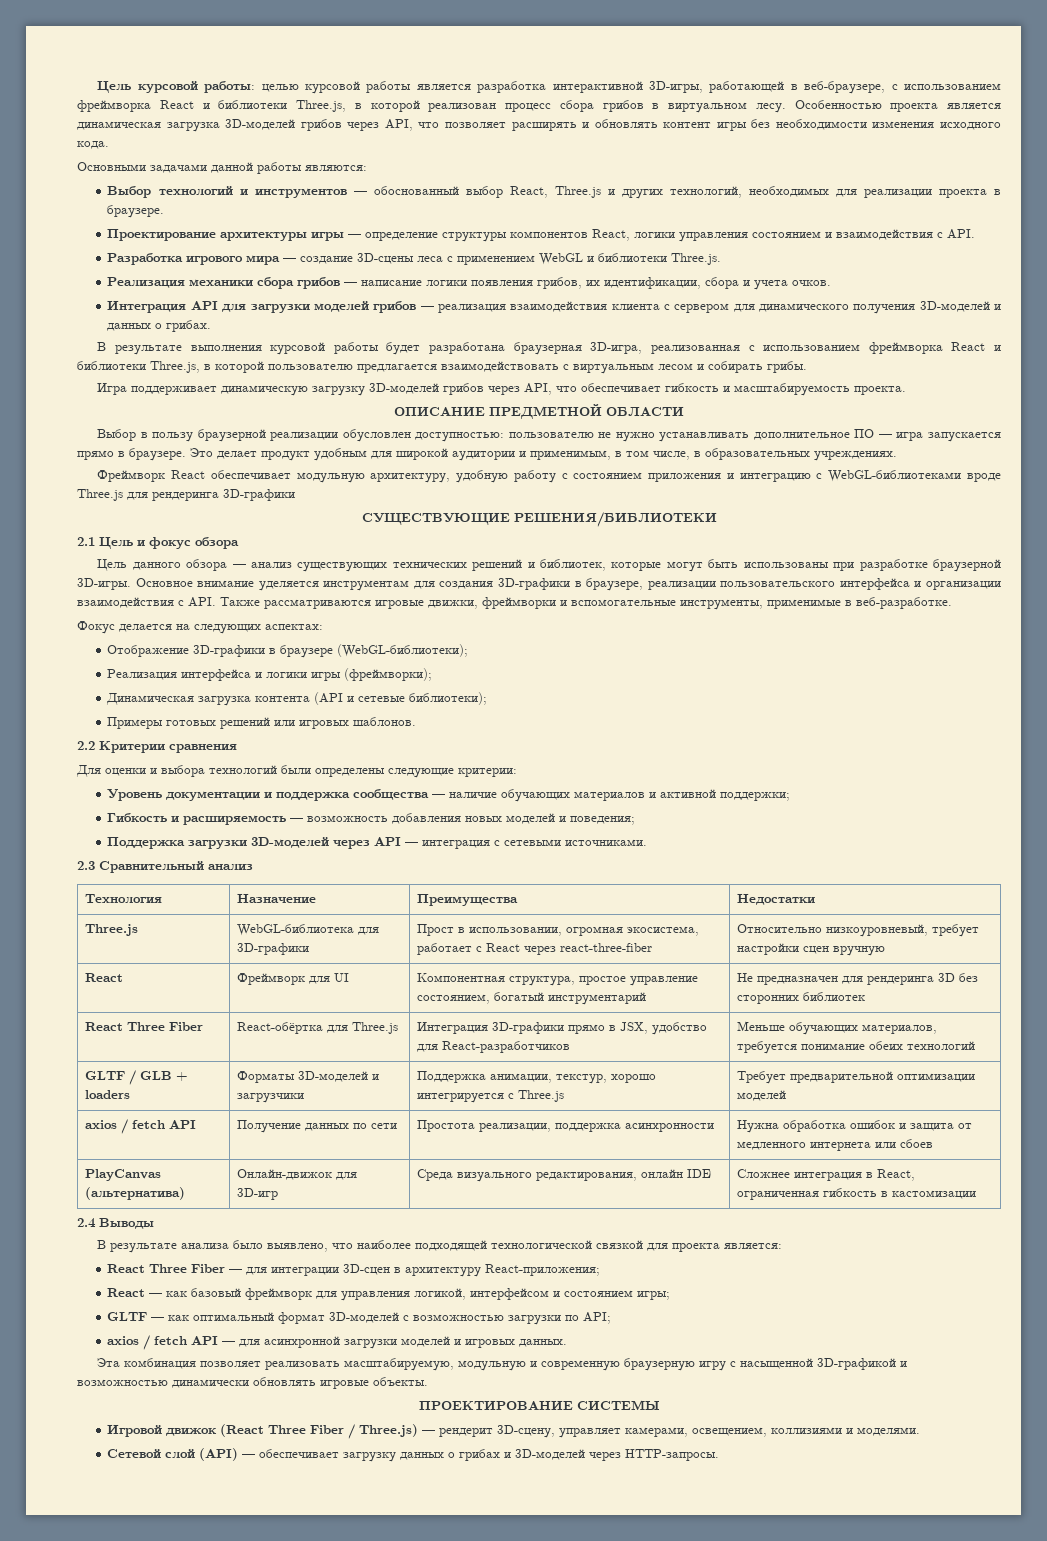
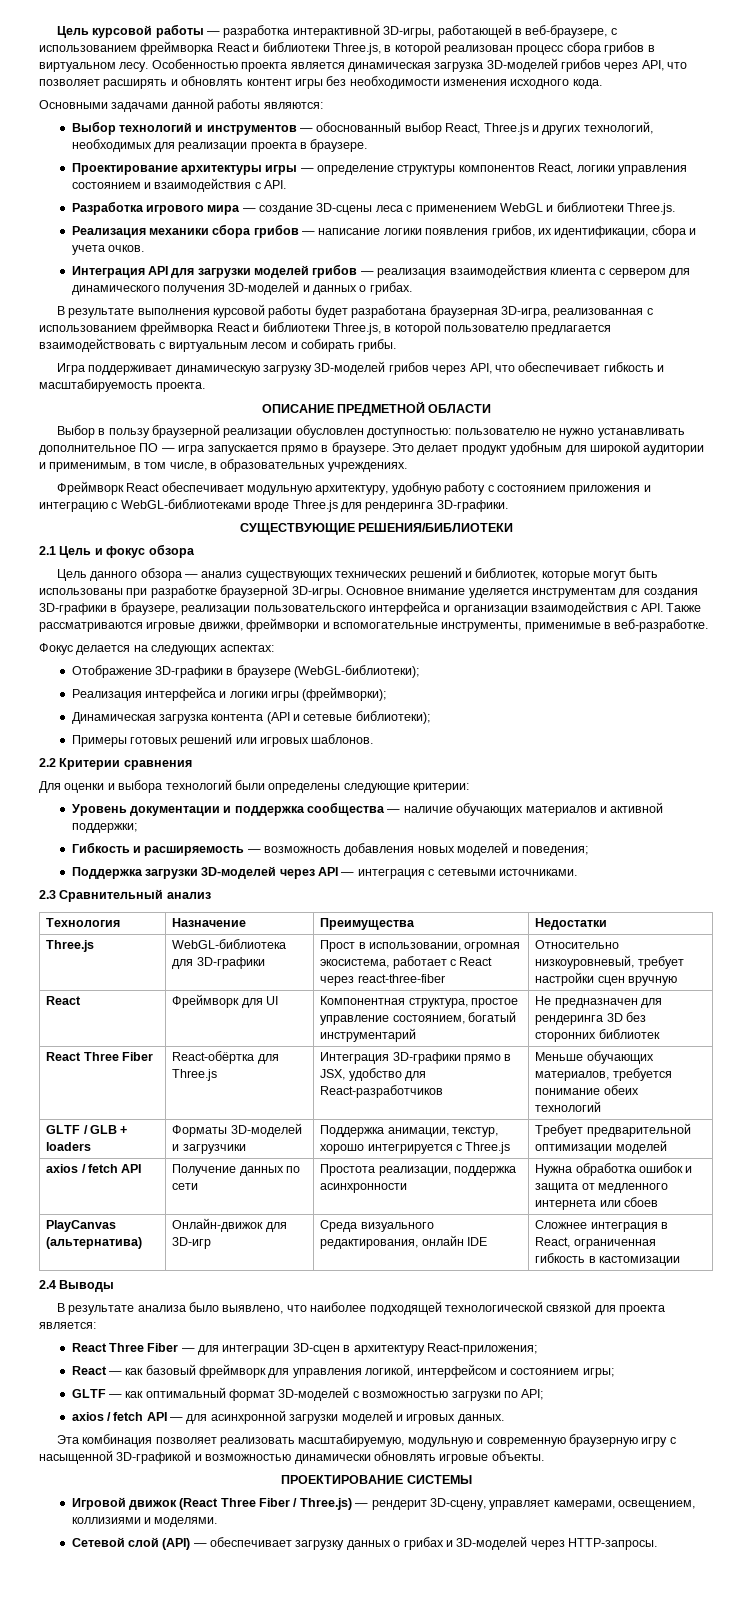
[204,81,471,94] работы: целью курсовой работы является -> [155,24,221,38] работы —
[223,489,295,501] 3D-графики -> [436,500,508,512] 3D-графики.

